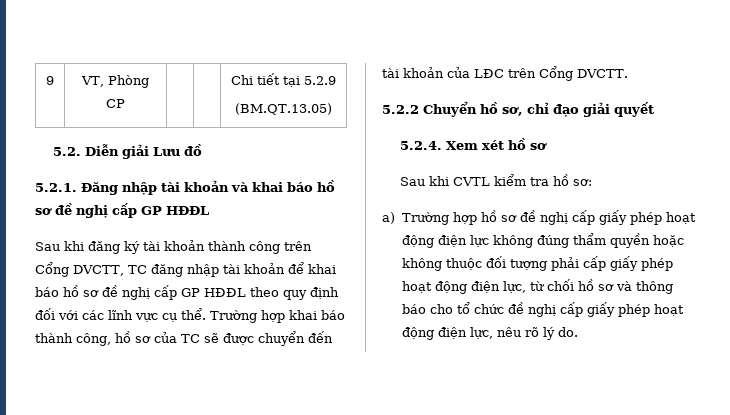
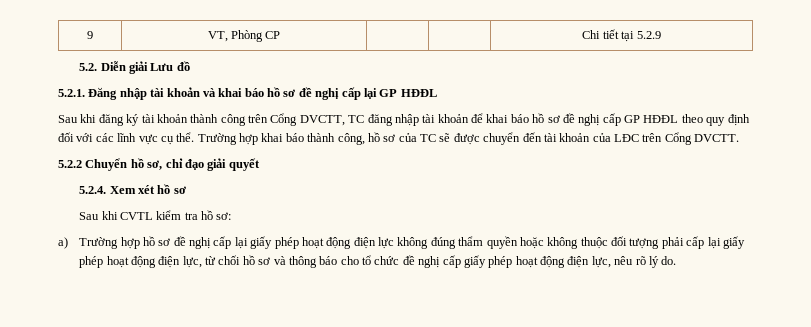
[235,103,333,115] // (BM.QT.13.05) -> (661, 35) none
(137, 210) none -> [363,88,377,99] lại
(595, 217) none -> [234,237,248,249] lại
(606, 263) none -> [707,237,721,249] lại

